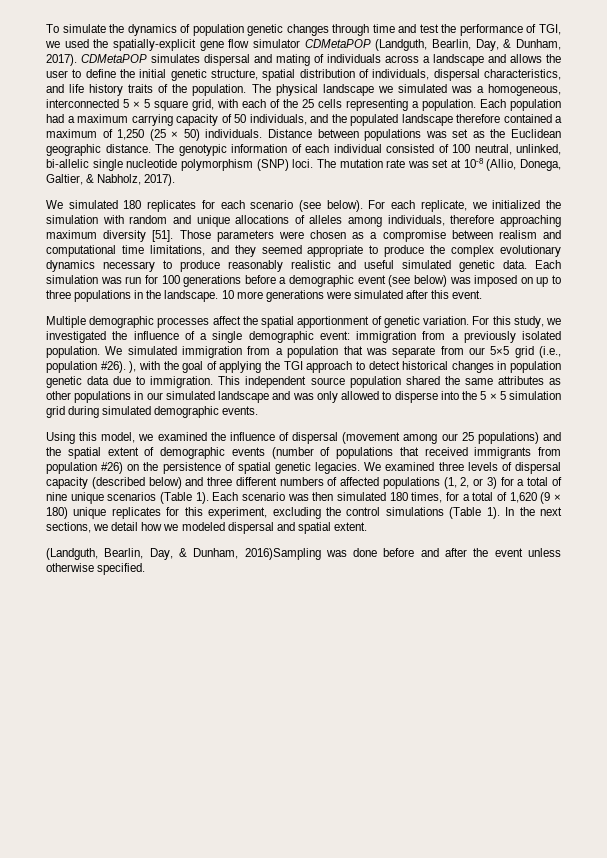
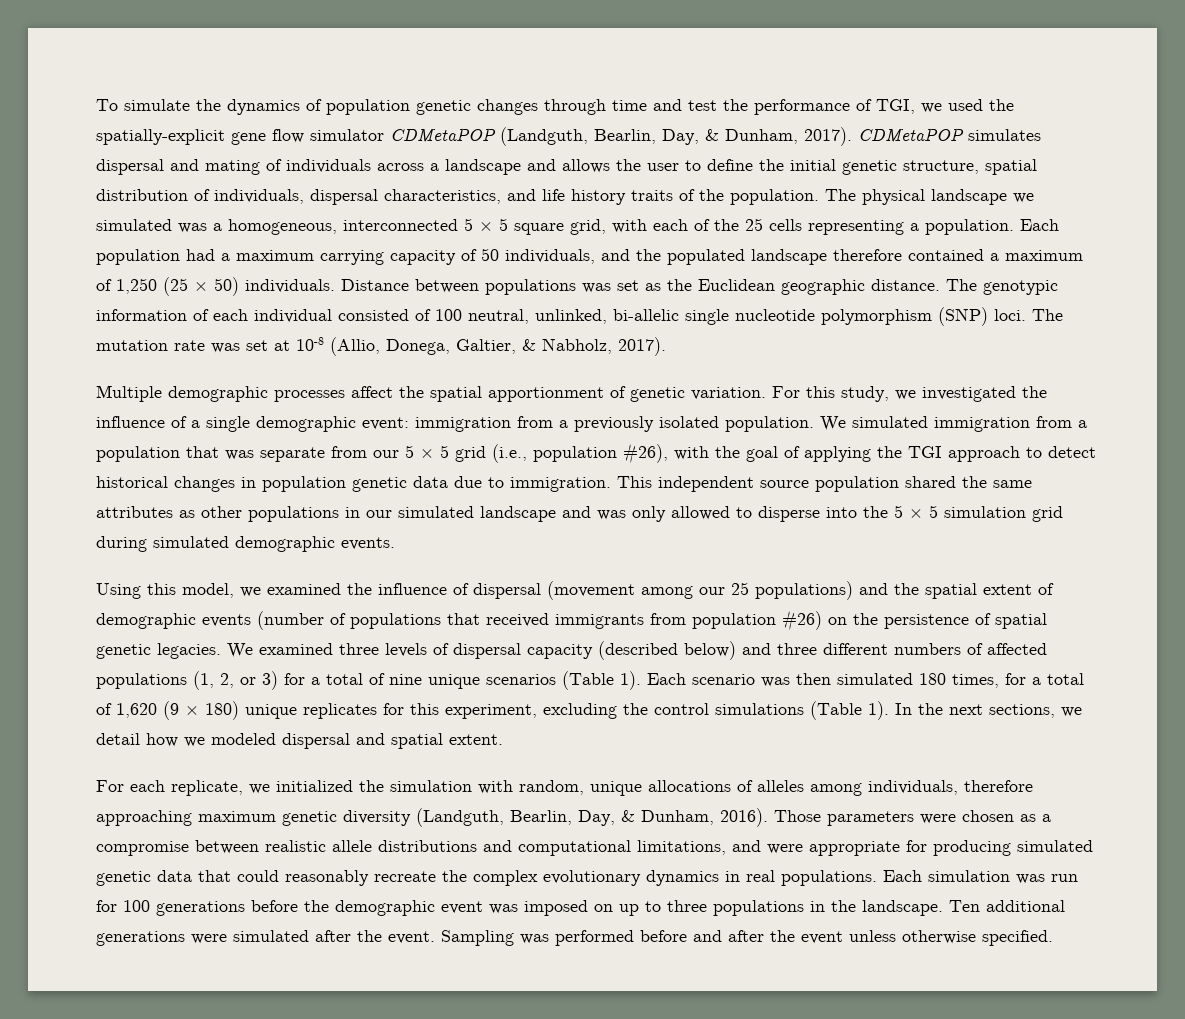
[46,200,561,212] [46,215,561,227] [46,230,561,242] [46,245,561,257] [46,260,561,272] [46,275,561,287] [46,290,483,302] // We simulated 180 replicates for each scenario (see below). For each replicate, we initialized the simulation with random and unique allocations of alleles among individuals, therefore approaching maximum diversity [51]. Those parameters were chosen as a compromise between realism and computational time limitations, and they seemed appropriate to produce the complex evolutionary dynamics necessary to produce reasonably realistic and useful simulated genetic data. Each simulation was run for 100 generations before a demographic event (see below) was imposed on up to three populations in the landscape. 10 more generations were simulated after this event. -> (666, 346) none
[490,346,510,355] 5×5 -> [405,445,449,458] 5 × 5
[100,361,137,373] #26). ), -> [623,443,668,464] #26),
[46,548,378,560] (Landguth, Bearlin, Day, & Dunham, 2016)Sampling was done -> [96,780,1033,796] [96,808,1051,827] [96,840,1093,856] [96,870,1078,886] [96,900,1065,916] [96,930,634,946] For each replicate, we initialized the simulation with random, unique allocations of alleles among individuals, therefore approaching maximum genetic diversity (Landguth, Bearlin, Day, & Dunham, 2016). Those parameters were chosen as a compromise between realistic allele distributions and computational limitations, and were appropriate for producing simulated genetic data that could reasonably recreate the complex evolutionary dynamics in real populations. Each simulation was run for 100 generations before the demographic event was imposed on up to three populations in the landscape. Ten additional generations were simulated after the event. Sampling was performed

